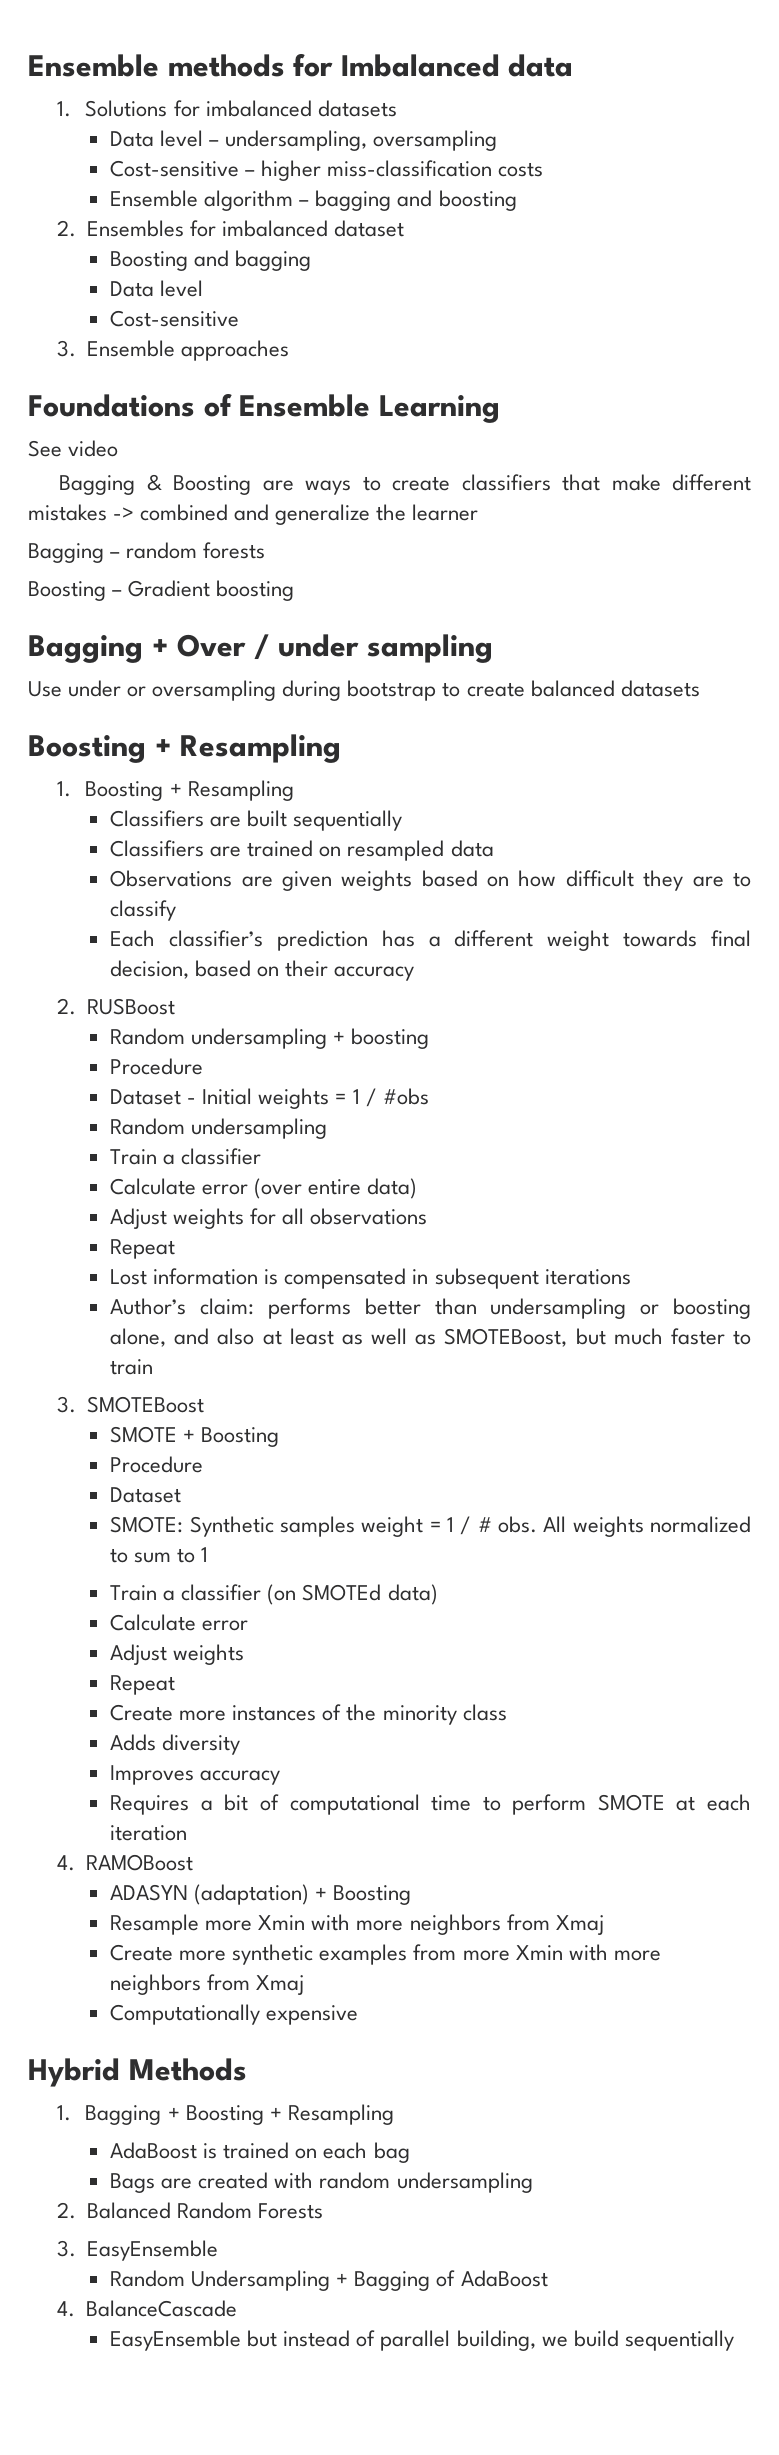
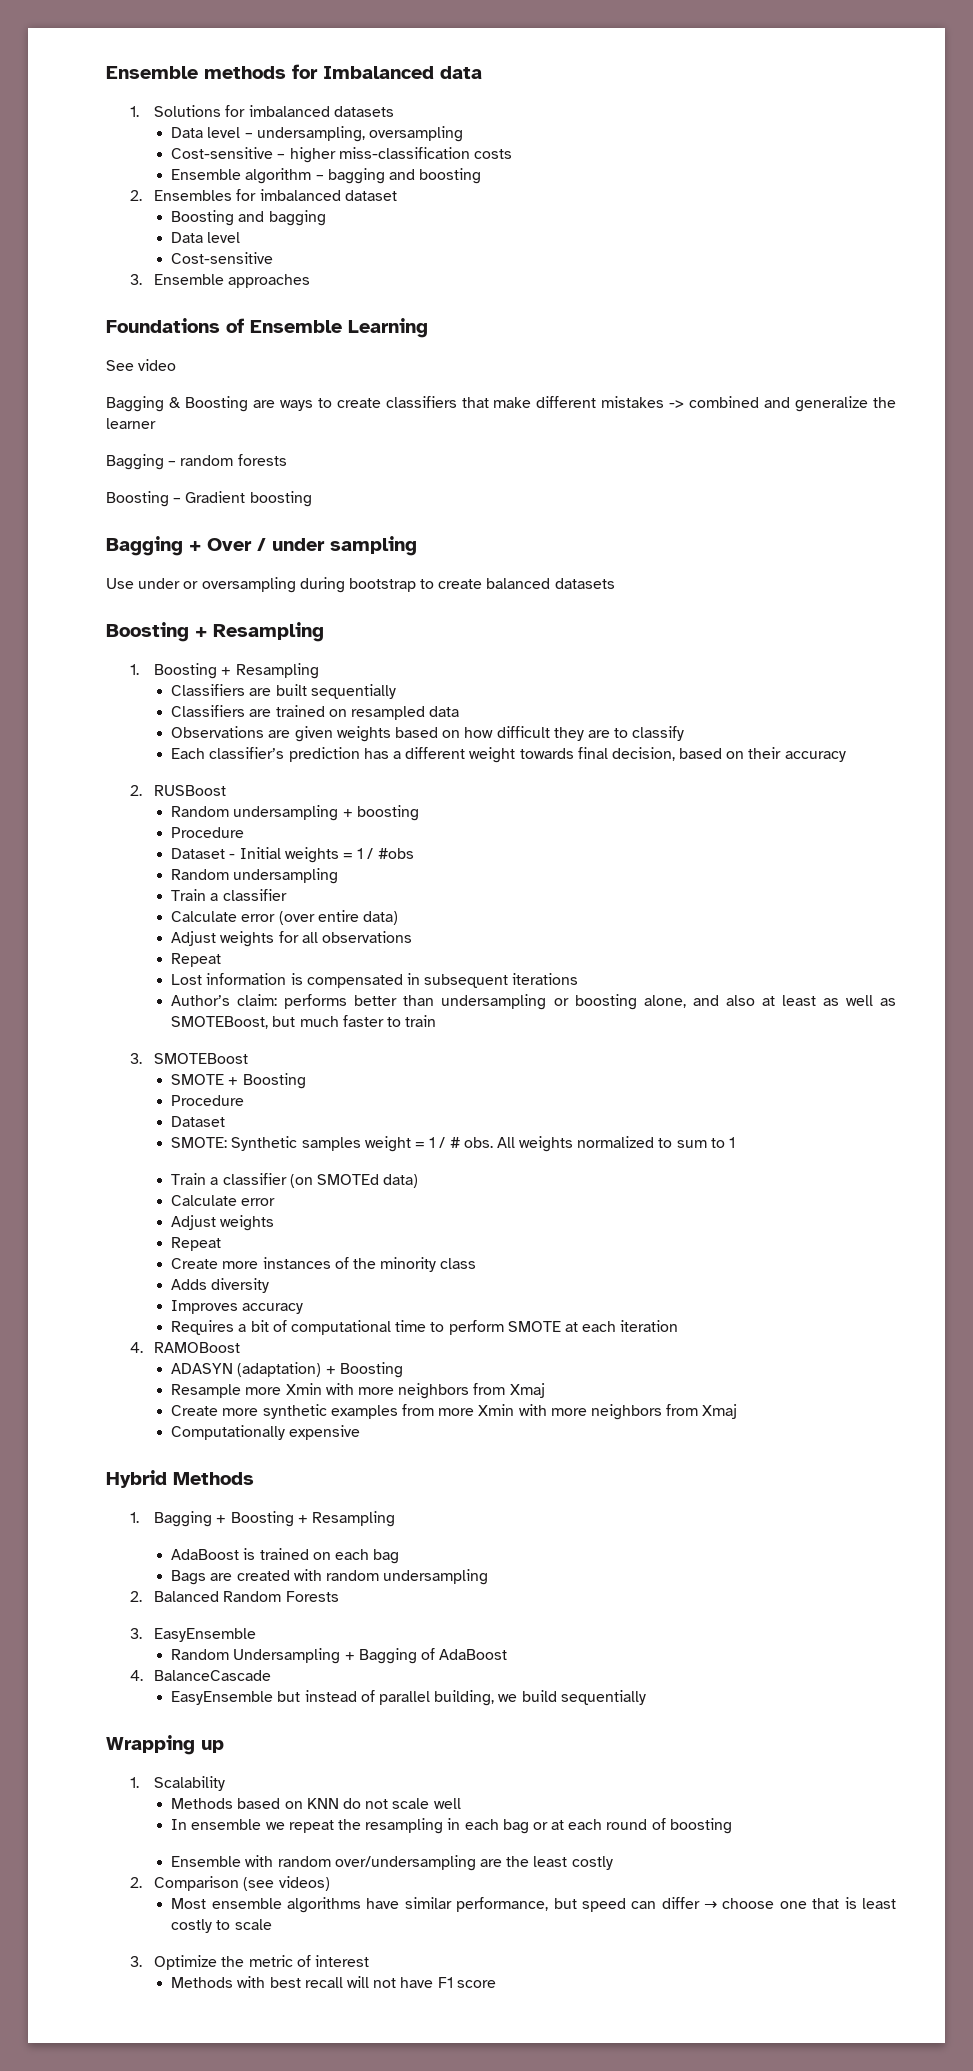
(734, 2340) none -> [106,1735,224,1755] [130,1776,226,1791] [171,1798,461,1809] [171,1818,732,1834] [171,1855,613,1871] [130,1876,330,1891] [171,1897,897,1913] [171,1919,272,1933] [130,1955,369,1970] [171,1976,496,1988] // Wrapping up // 1. Scalability // Methods based on KNN do not scale well // In ensemble we repeat the resampling in each bag or at each round of boosting // Ensemble with random over/undersampling are the least costly // 2. Comparison (see videos) // Most ensemble algorithms have similar performance, but speed can differ → choose one that is least costly to scale // 3. Optimize the metric of interest // Methods with best recall will not have F1 score

